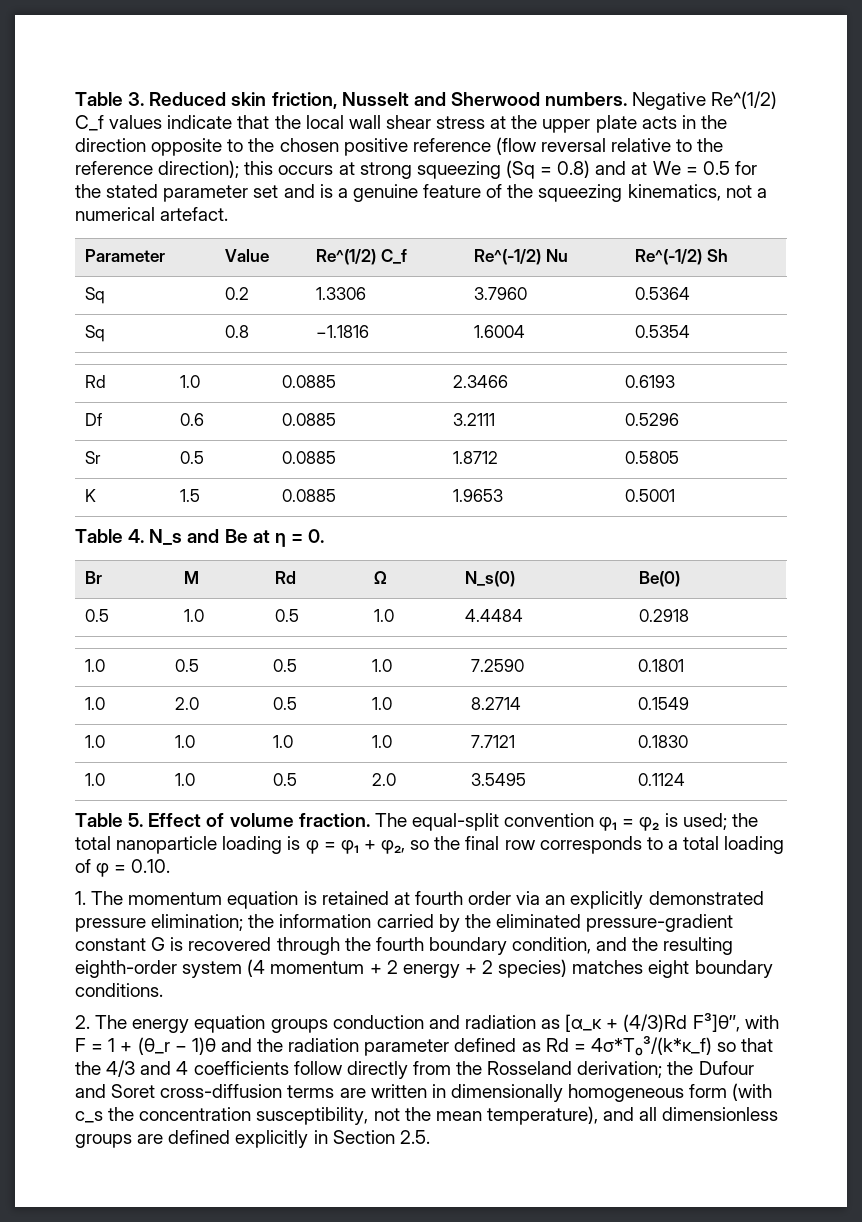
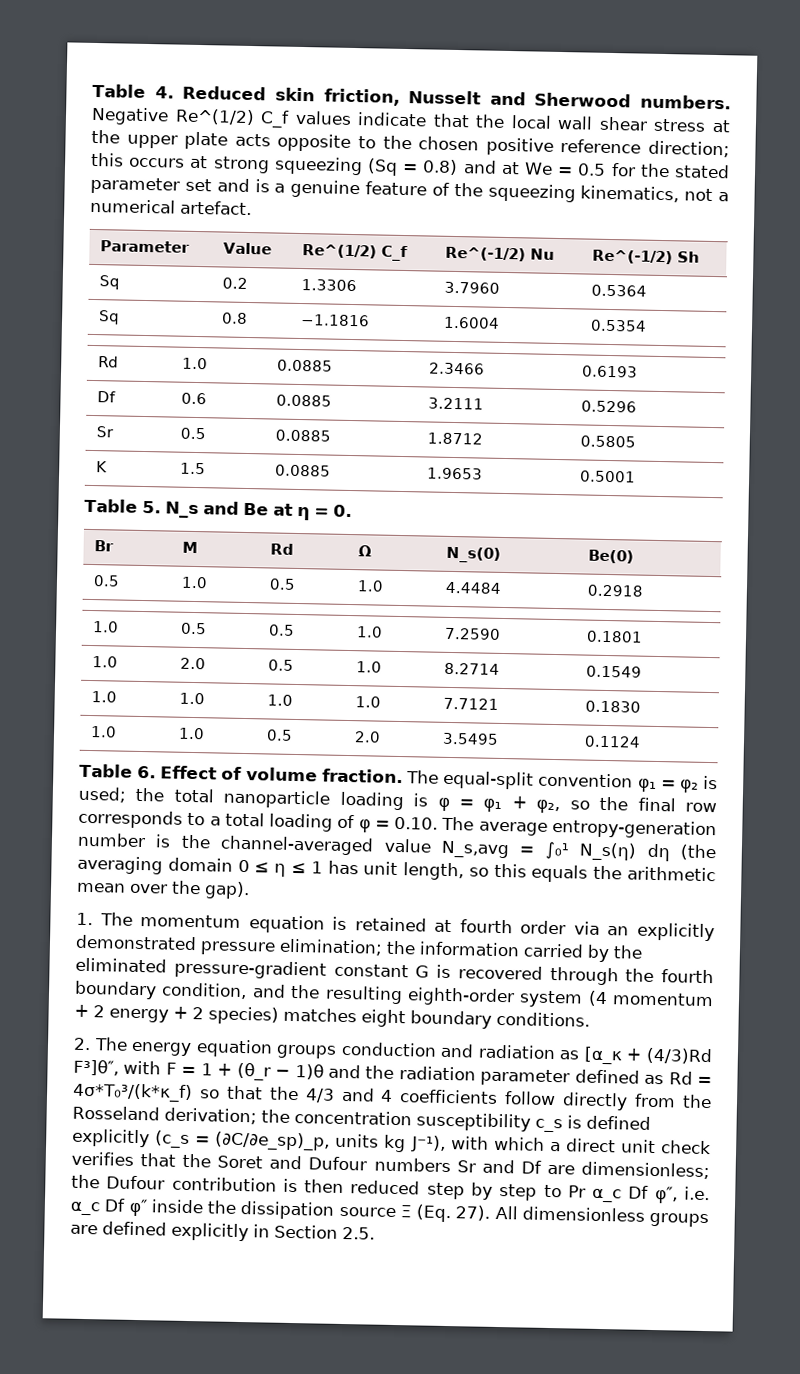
[75,92,145,106] Table 3. -> [92,83,174,99] Table 4.
[681,115,727,129] [75,138,146,152] in the direction -> (271, 140) none
[495,137,724,155] [75,160,240,178] (flow reversal relative to the reference direction); -> [648,140,731,158] direction;
[128,529,145,543] 4. -> [141,500,161,514] 5.
[128,813,144,827] 5. -> [137,765,157,779] 6.
(171, 866) none -> [441,816,717,840] [77,832,716,862] [77,855,716,883] [76,880,250,900] The average entropy-generation number is the channel-averaged value N_s,avg = ∫₀¹ N_s(η) dη (the averaging domain 0 ≤ η ≤ 1 has unit length, so this equals the arithmetic mean over the gap).
[698,1061,754,1075] [75,1083,773,1102] [75,1106,658,1125] Dufour and Soret cross-diffusion terms are written in dimensionally homogeneous form (with c_s the concentration susceptibility, not the mean temperature), and all -> [294,1110,651,1133] [72,1128,711,1155] [71,1151,710,1180] [71,1174,711,1204] [70,1198,518,1223] concentration susceptibility c_s is defined explicitly (c_s = (∂C/∂e_sp)_p, units kg J⁻¹), with which a direct unit check verifies that the Soret and Dufour numbers Sr and Df are dimensionless; the Dufour contribution is then reduced step by step to Pr α_c Df φ″, i.e. α_c Df φ″ inside the dissipation source Ξ (Eq. 27). All

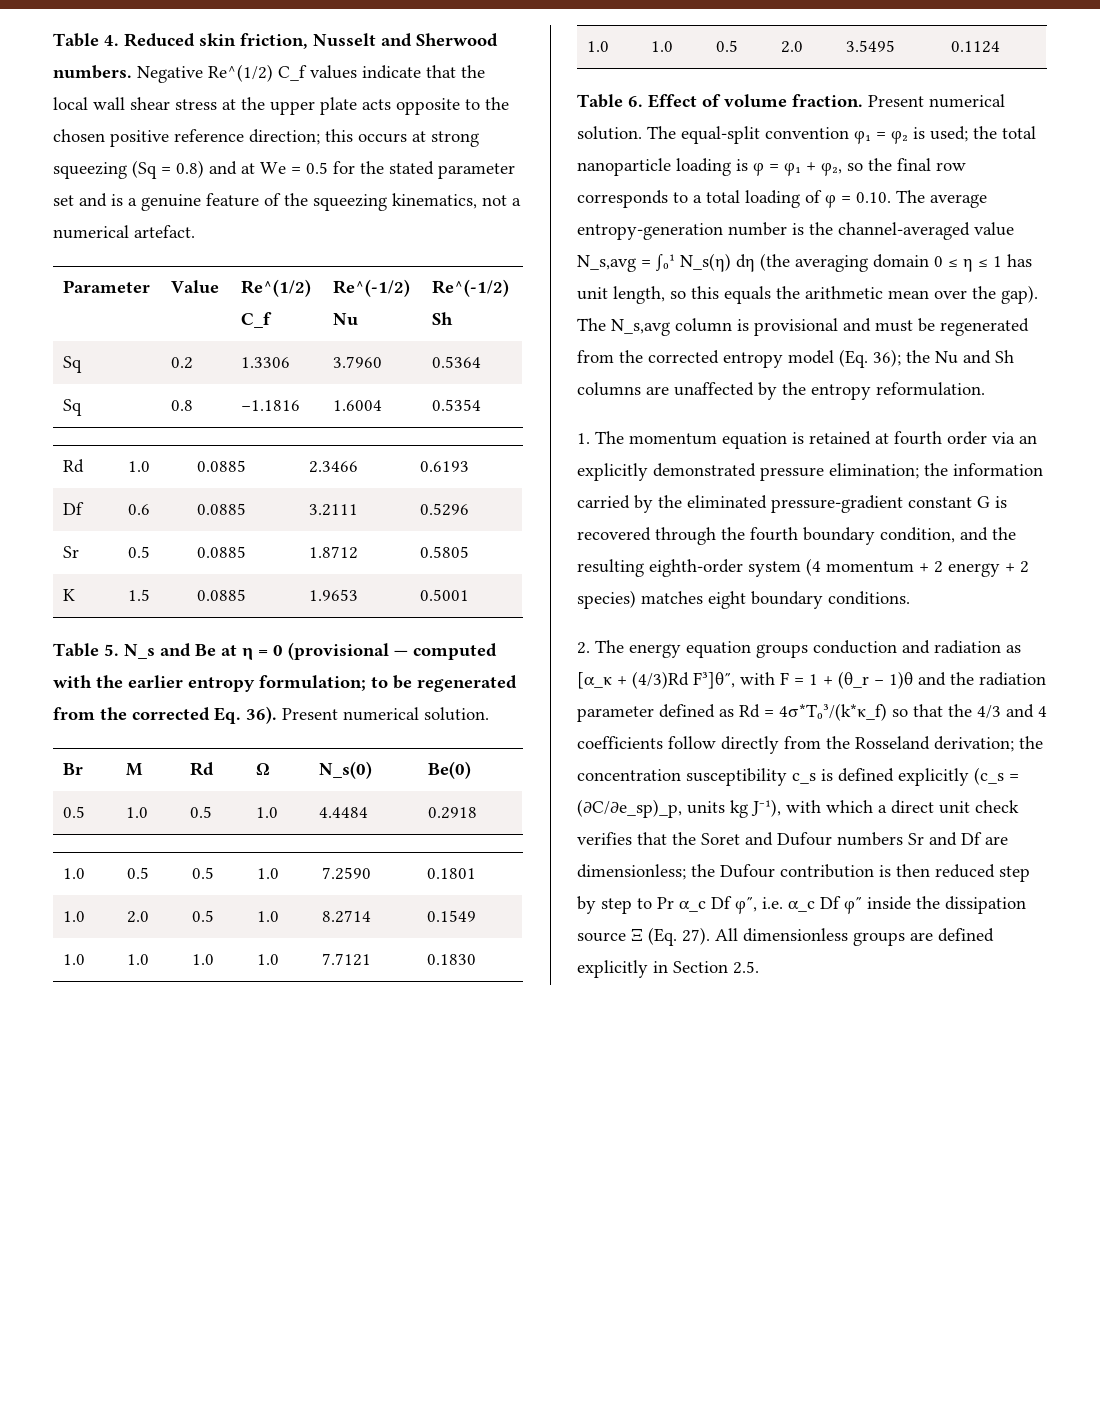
[332,504,352,518] 0. -> [273,642,497,660] [53,675,517,692] [53,706,489,724] 0 (provisional — computed with the earlier entropy formulation; to be regenerated from the corrected Eq. 36). Present numerical solution.
(403, 776) none -> [868,94,1005,108] [577,126,642,140] Present numerical solution.
(250, 890) none -> [577,318,1029,336] [577,349,1014,368] [577,382,985,400] The N_s,avg column is provisional and must be regenerated from the corrected entropy model (Eq. 36); the Nu and Sh columns are unaffected by the entropy reformulation.

